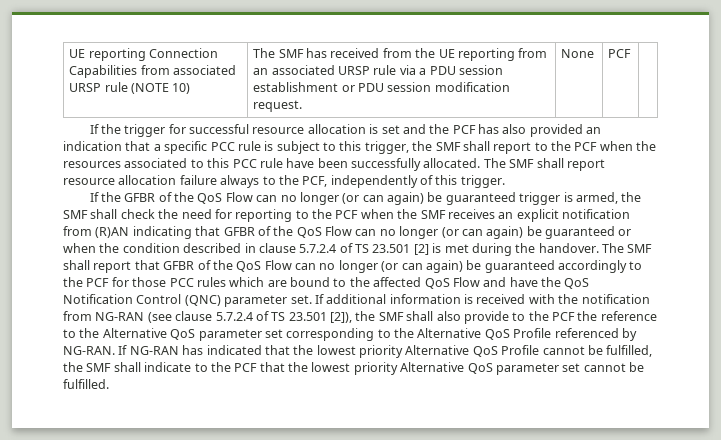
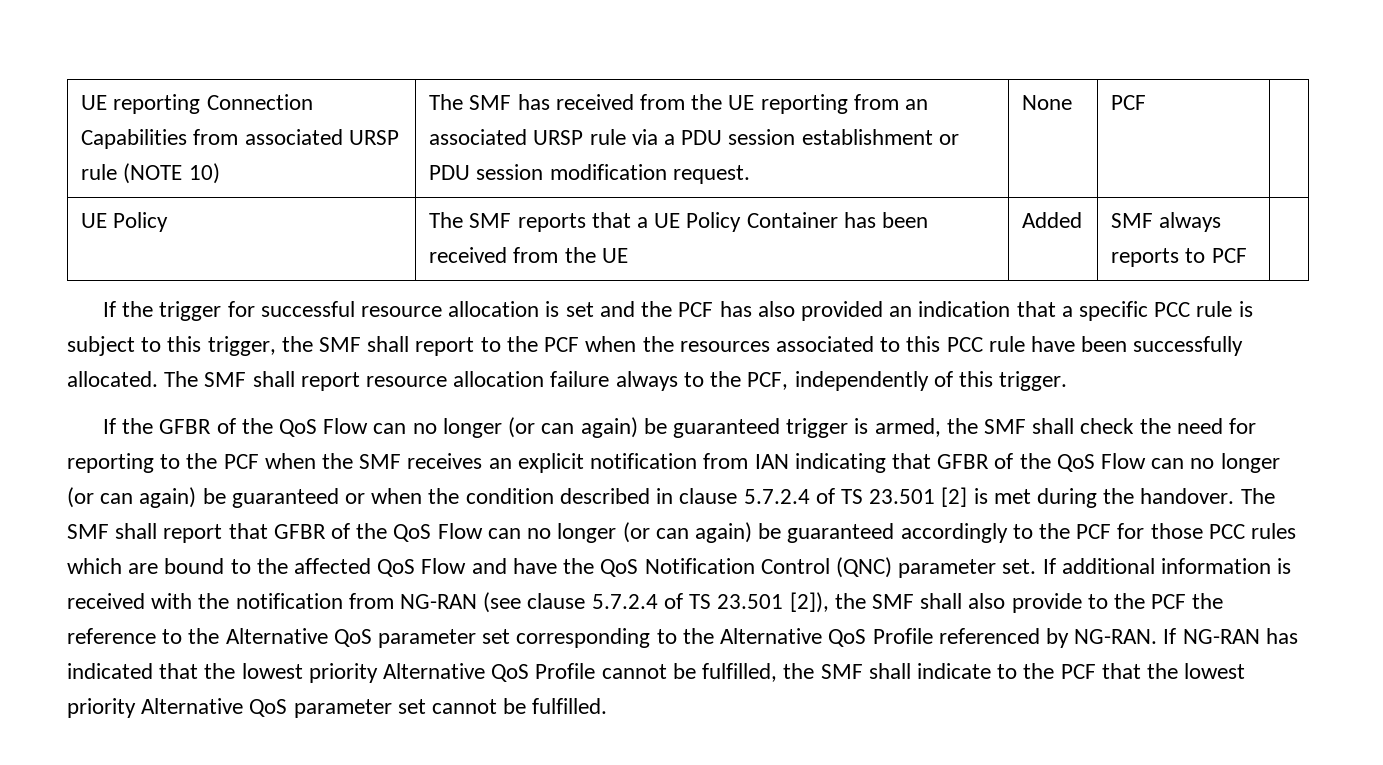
(632, 53) none -> [81,212,169,232] [429,212,928,232] [429,247,628,263] [1022,212,1083,228] [1111,212,1222,232] [1111,248,1247,267] // UE Policy | The SMF reports that a UE Policy Container has been received from the UE | Added | SMF always reports to PCF |
[95,227,130,238] (R)AN -> [754,454,789,469] IAN

